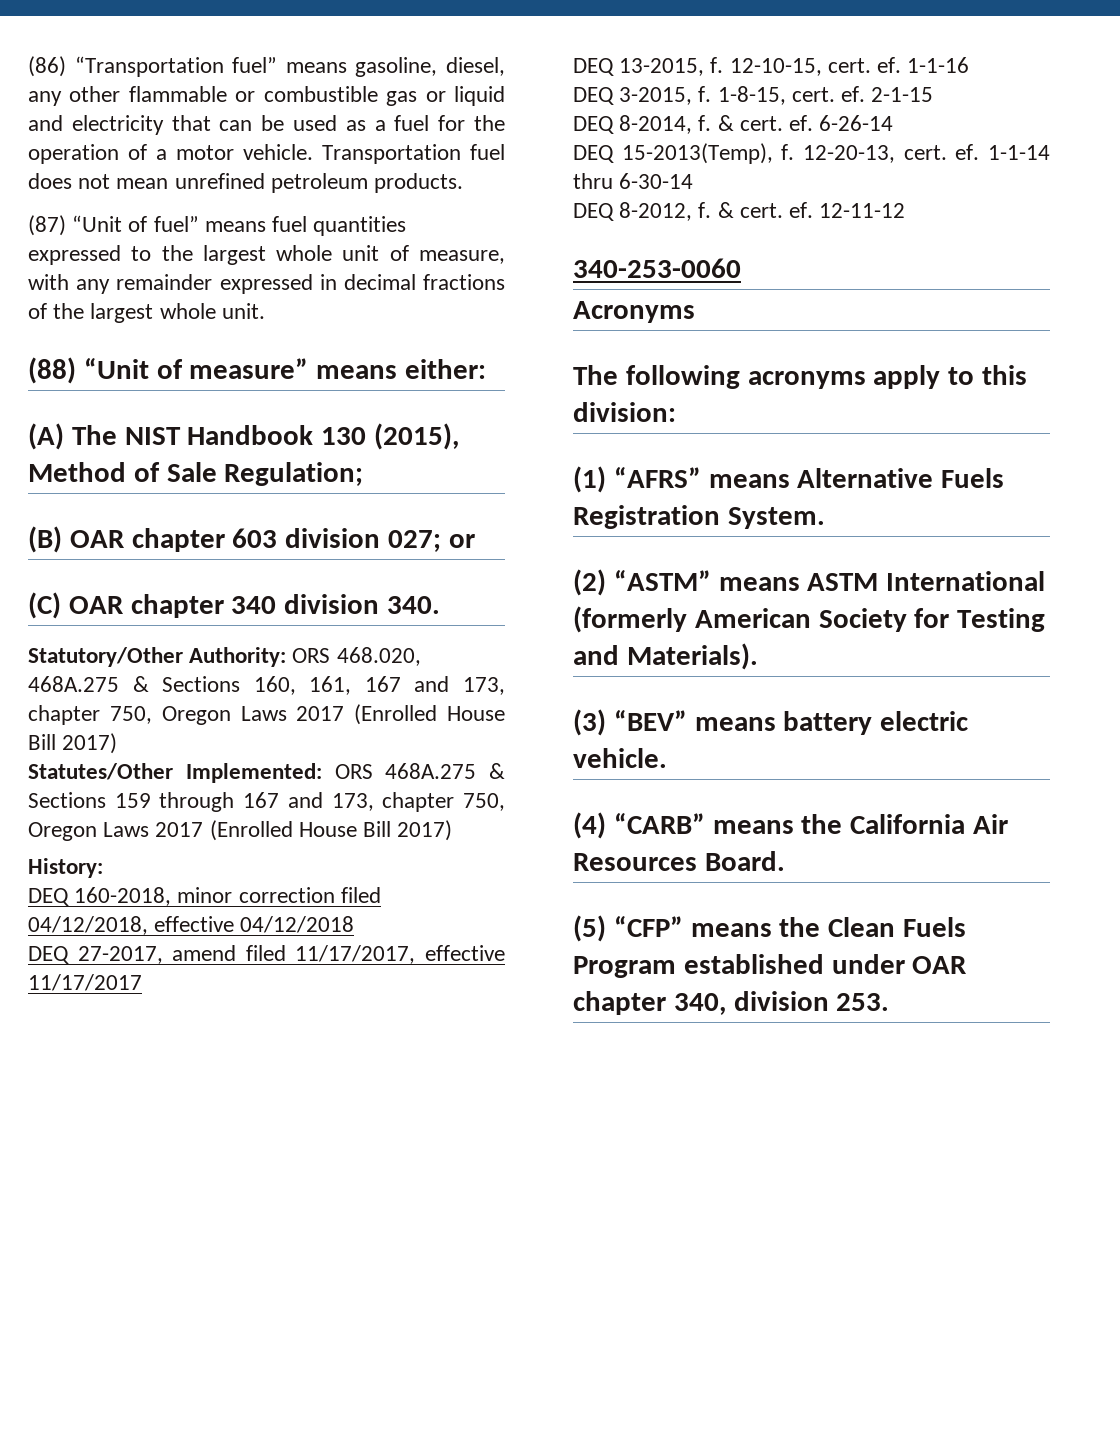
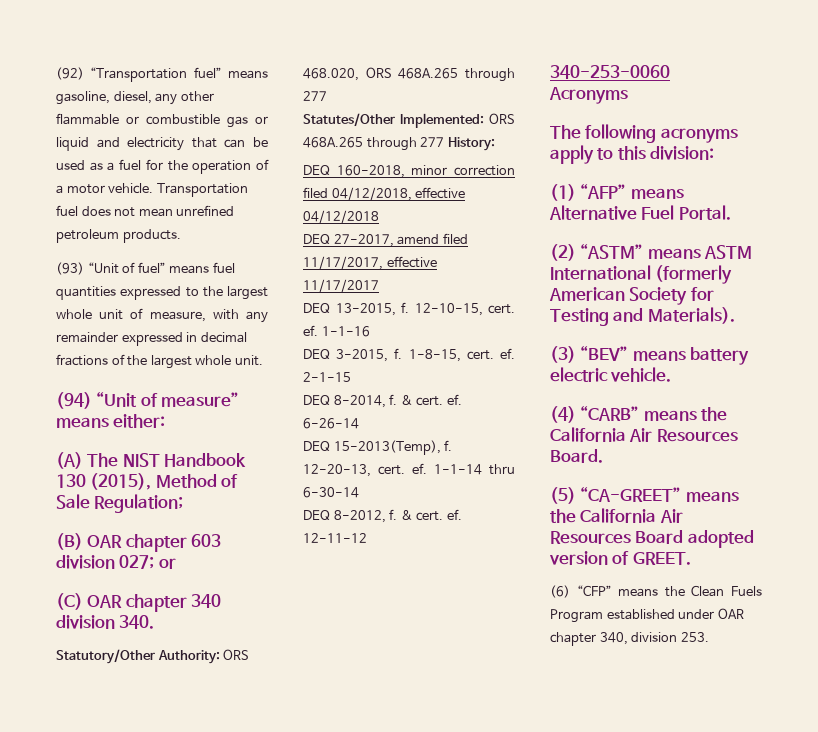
[28,56,66,77] (86) -> [56,67,84,80] (92)
[28,215,66,236] (87) -> [56,262,84,275] (93)
[28,357,76,384] (88) -> [56,392,92,409] (94)
[28,676,505,695] [28,704,505,725] [28,733,118,754] [28,763,505,783] [28,792,505,812] [28,820,453,841] 468A.275 & Sections 160, 161, 167 and 173, chapter 750, Oregon Laws 2017 (Enrolled House Bill 2017) // Statutes/Other Implemented: ORS 468A.275 & Sections 159 through 167 and 173, chapter 750, Oregon Laws 2017 (Enrolled House Bill 2017) // -> [365,67,515,82] [303,91,327,101] [303,113,515,128] [303,137,445,151] ORS 468A.265 through 277 // Statutes/Other Implemented: ORS 468A.265 through 277
[613,467,701,488] “AFRS” -> [580,184,627,199] “AFP”
[941,468,1005,488] [573,505,825,529] Fuels Registration System. -> [641,205,731,220] Fuel Portal.
(606, 928) none -> [580,487,739,502] [550,508,683,523] [550,530,754,548] [549,551,691,565] [550,585,570,598] “CA-GREET” means the California Air Resources Board adopted version of GREET. // (6)

